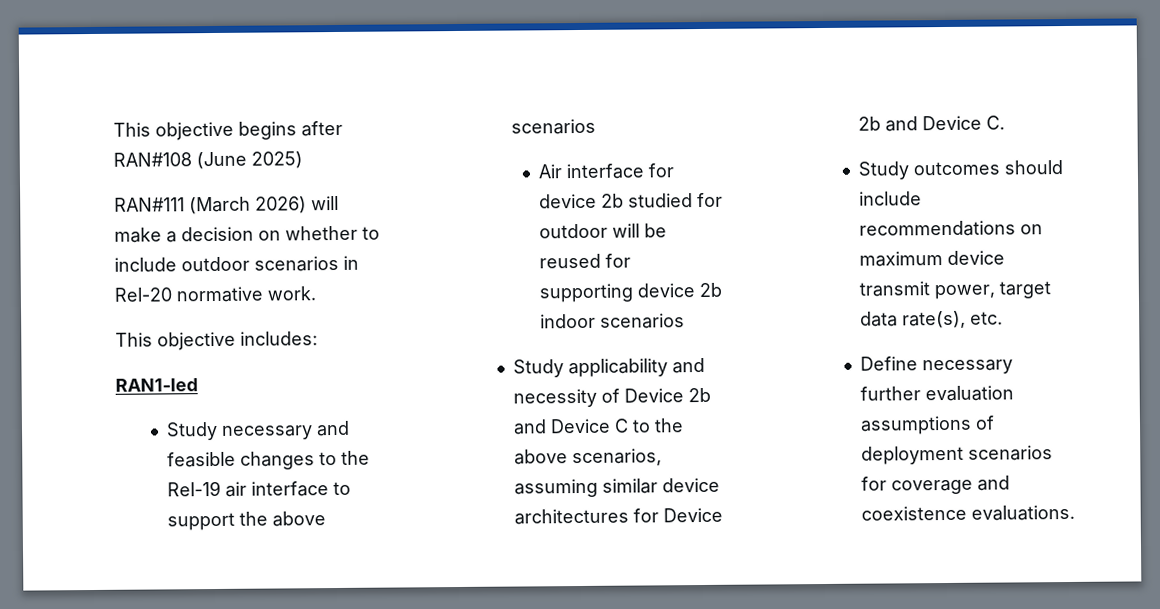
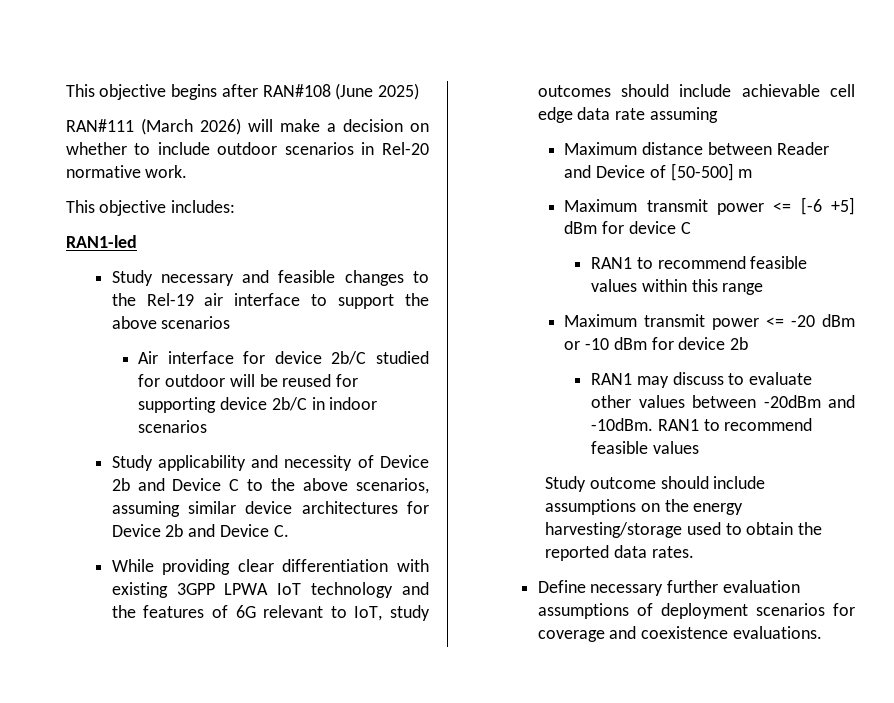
[601,193,625,208] 2b -> [331,351,367,365] 2b/C
[699,282,723,298] 2b -> [271,397,325,411] 2b/C in
[857,160,1063,180] [858,191,922,206] [858,220,1043,237] [858,250,1005,267] [858,281,1051,300] [859,310,1003,329] Study outcomes should include recommendations on maximum device transmit power, target data rate(s), etc. -> [111,559,429,575] [111,582,430,598] [111,605,430,621] [537,84,855,97] [537,107,718,123] [564,142,829,155] [564,163,753,181] [564,197,855,215] [564,221,691,234] [591,256,808,269] [591,279,764,295] [564,314,855,330] [564,337,749,350] [591,372,812,388] [591,395,855,408] [591,418,813,431] [591,441,699,454] [545,476,766,492] [545,499,744,515] [545,522,823,538] [545,545,694,561] While providing clear differentiation with existing 3GPP LPWA IoT technology and the features of 6G relevant to IoT, study outcomes should include achievable cell edge data rate assuming // Maximum distance between Reader and Device of [50-500] m // Maximum transmit power <= [-6 +5] dBm for device C // RAN1 to recommend feasible values within this range // Maximum transmit power <= -20 dBm or -10 dBm for device 2b // RAN1 may discuss to evaluate other values between -20dBm and -10dBm. RAN1 to recommend feasible values // Study outcome should include assumptions on the energy harvesting/storage used to obtain the reported data rates.

